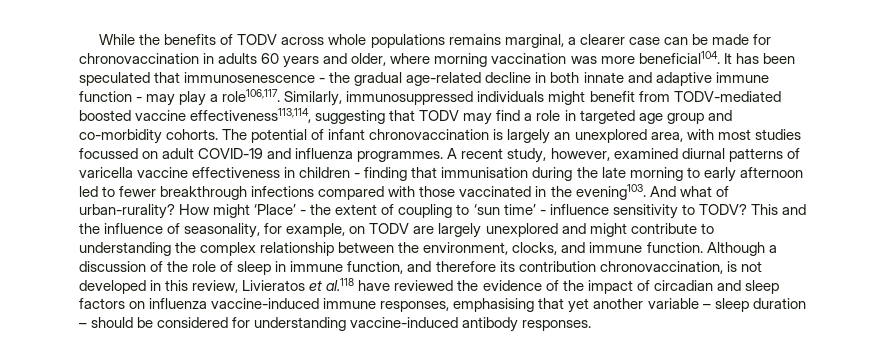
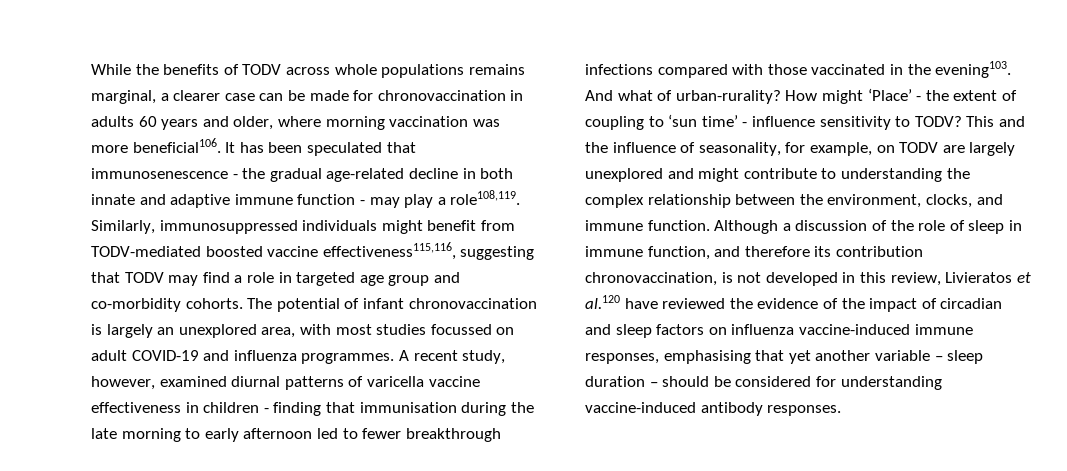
[638,51,720,64] beneficial104. -> [132,138,221,153] beneficial106.
[222,89,281,102] role106,117. -> [450,190,521,205] role108,119.
[190,108,312,123] effectiveness113,114, -> [322,242,456,260] effectiveness115,116,
[326,278,355,291] al.118 -> [585,295,620,309] al.120

